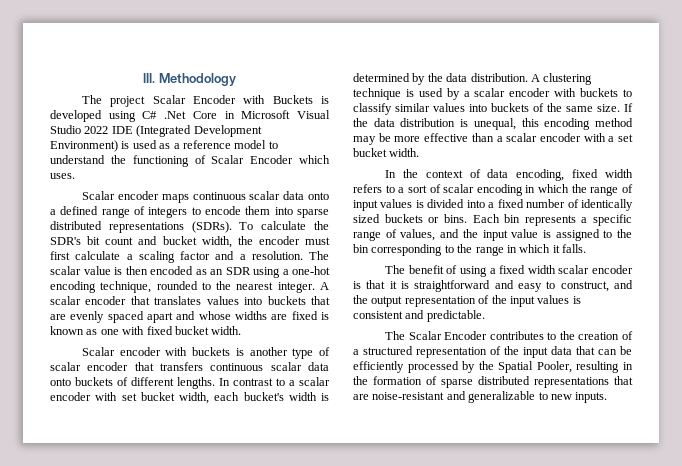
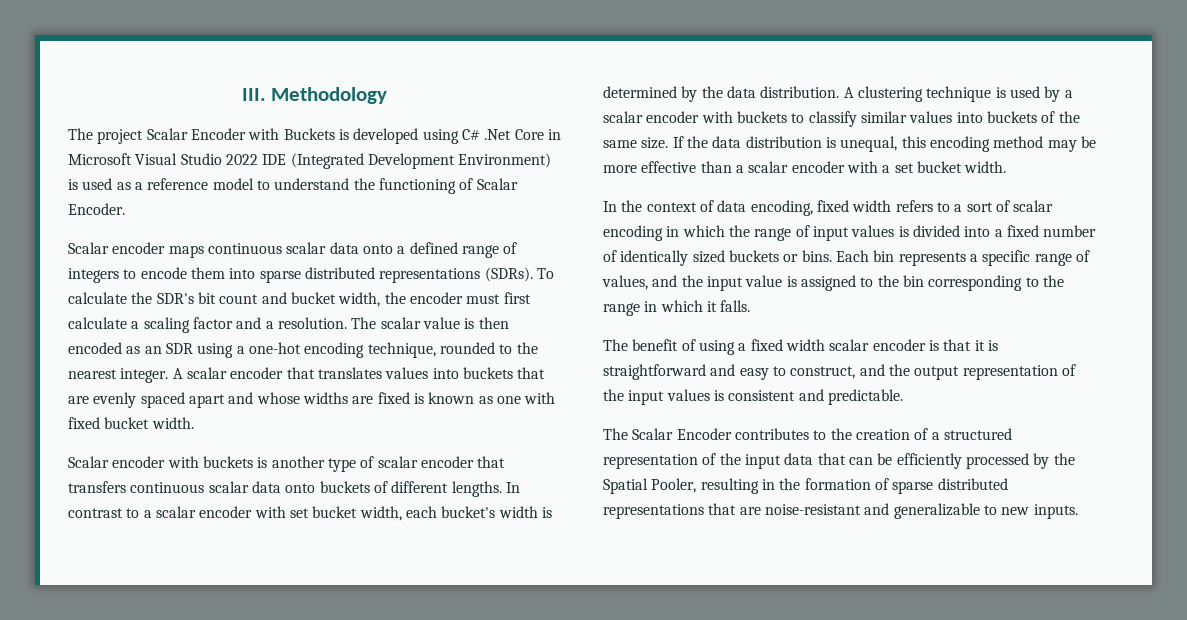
[250,155,331,164] [50,173,75,179] Encoder which uses. -> [68,203,125,215] Encoder.

